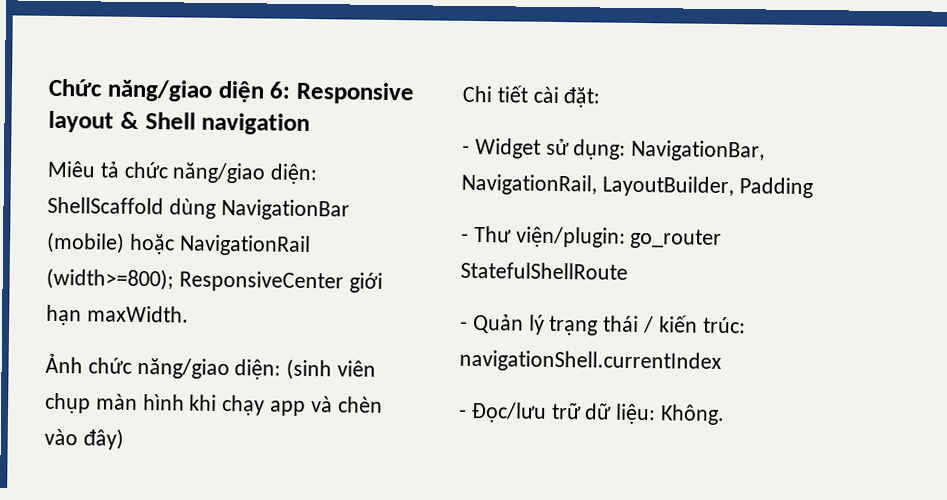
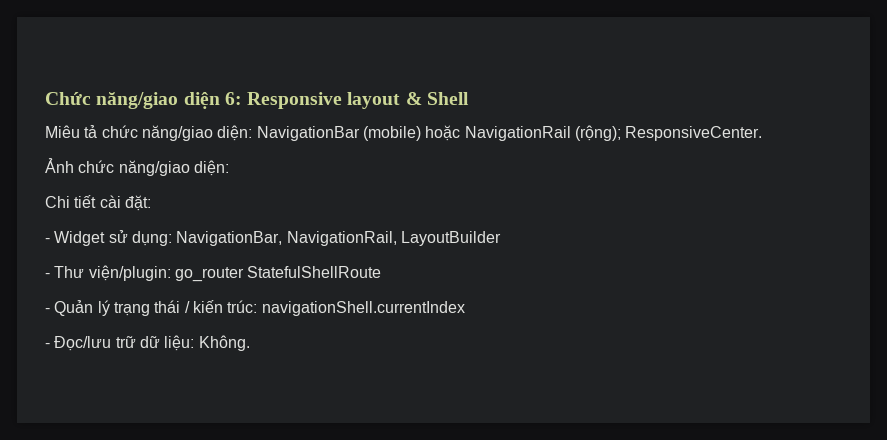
[201,112,311,136] navigation -> (469, 98) none
[47,196,216,219] ShellScaffold dùng -> (253, 133) none
[46,267,383,293] [46,304,189,326] (width>=800); ResponsiveCenter giới hạn maxWidth. -> [574,125,763,141] (rộng); ResponsiveCenter.
[286,358,377,381] [45,392,383,416] [44,428,124,450] (sinh viên chụp màn hình khi chạy app và chèn vào đây) -> (229, 168) none
[601,175,813,199] LayoutBuilder, Padding -> [400,231,501,246] LayoutBuilder

